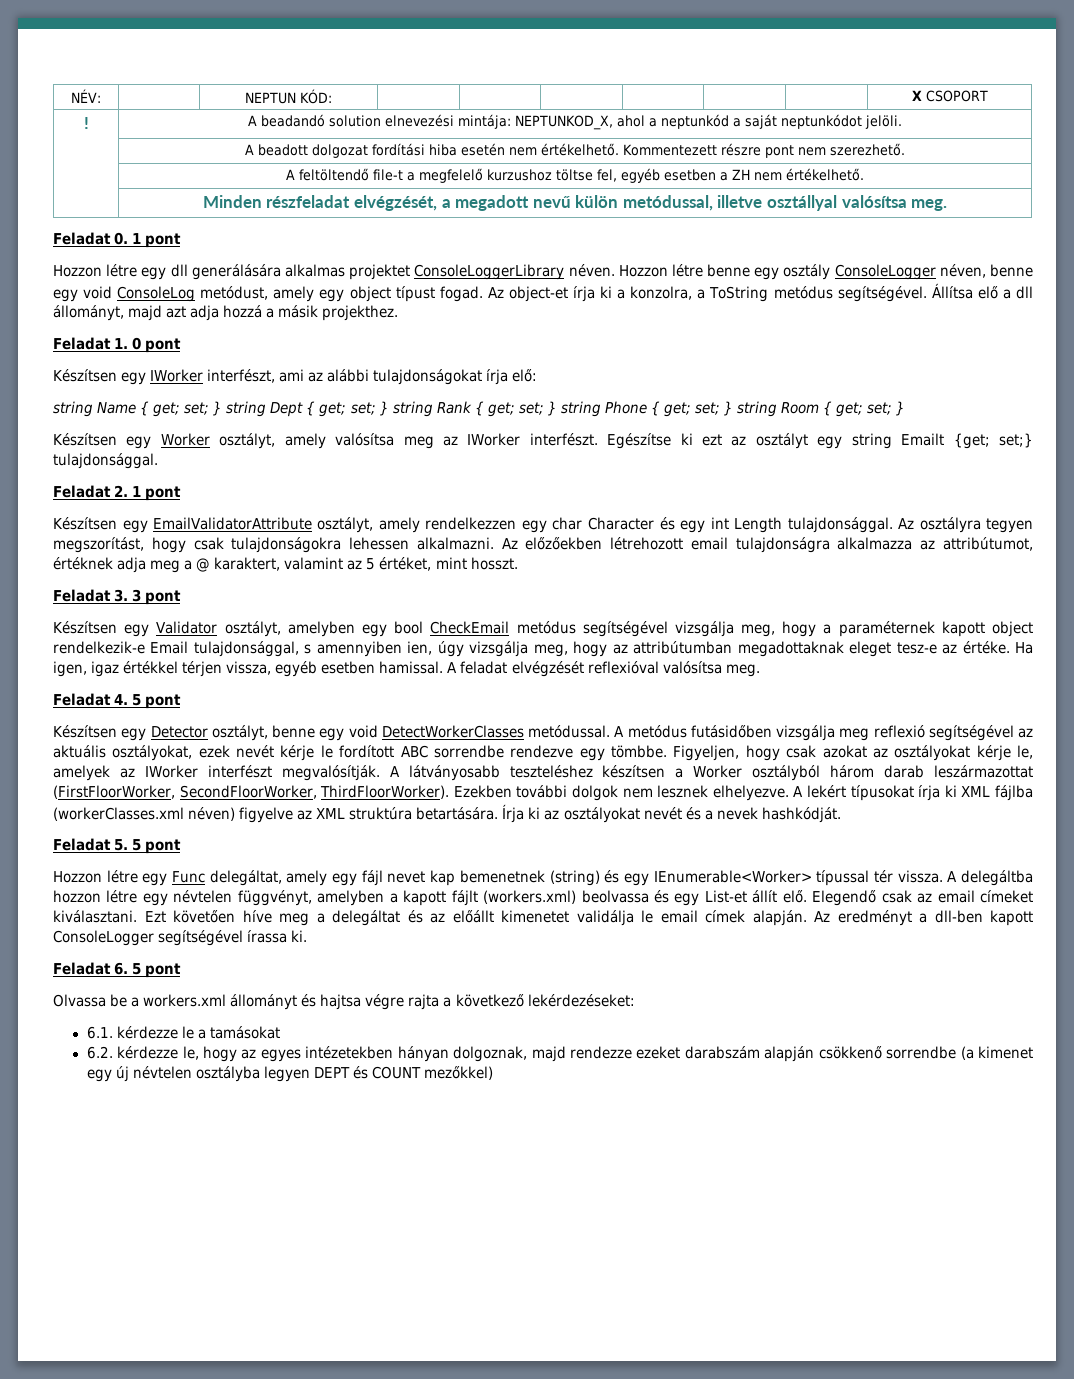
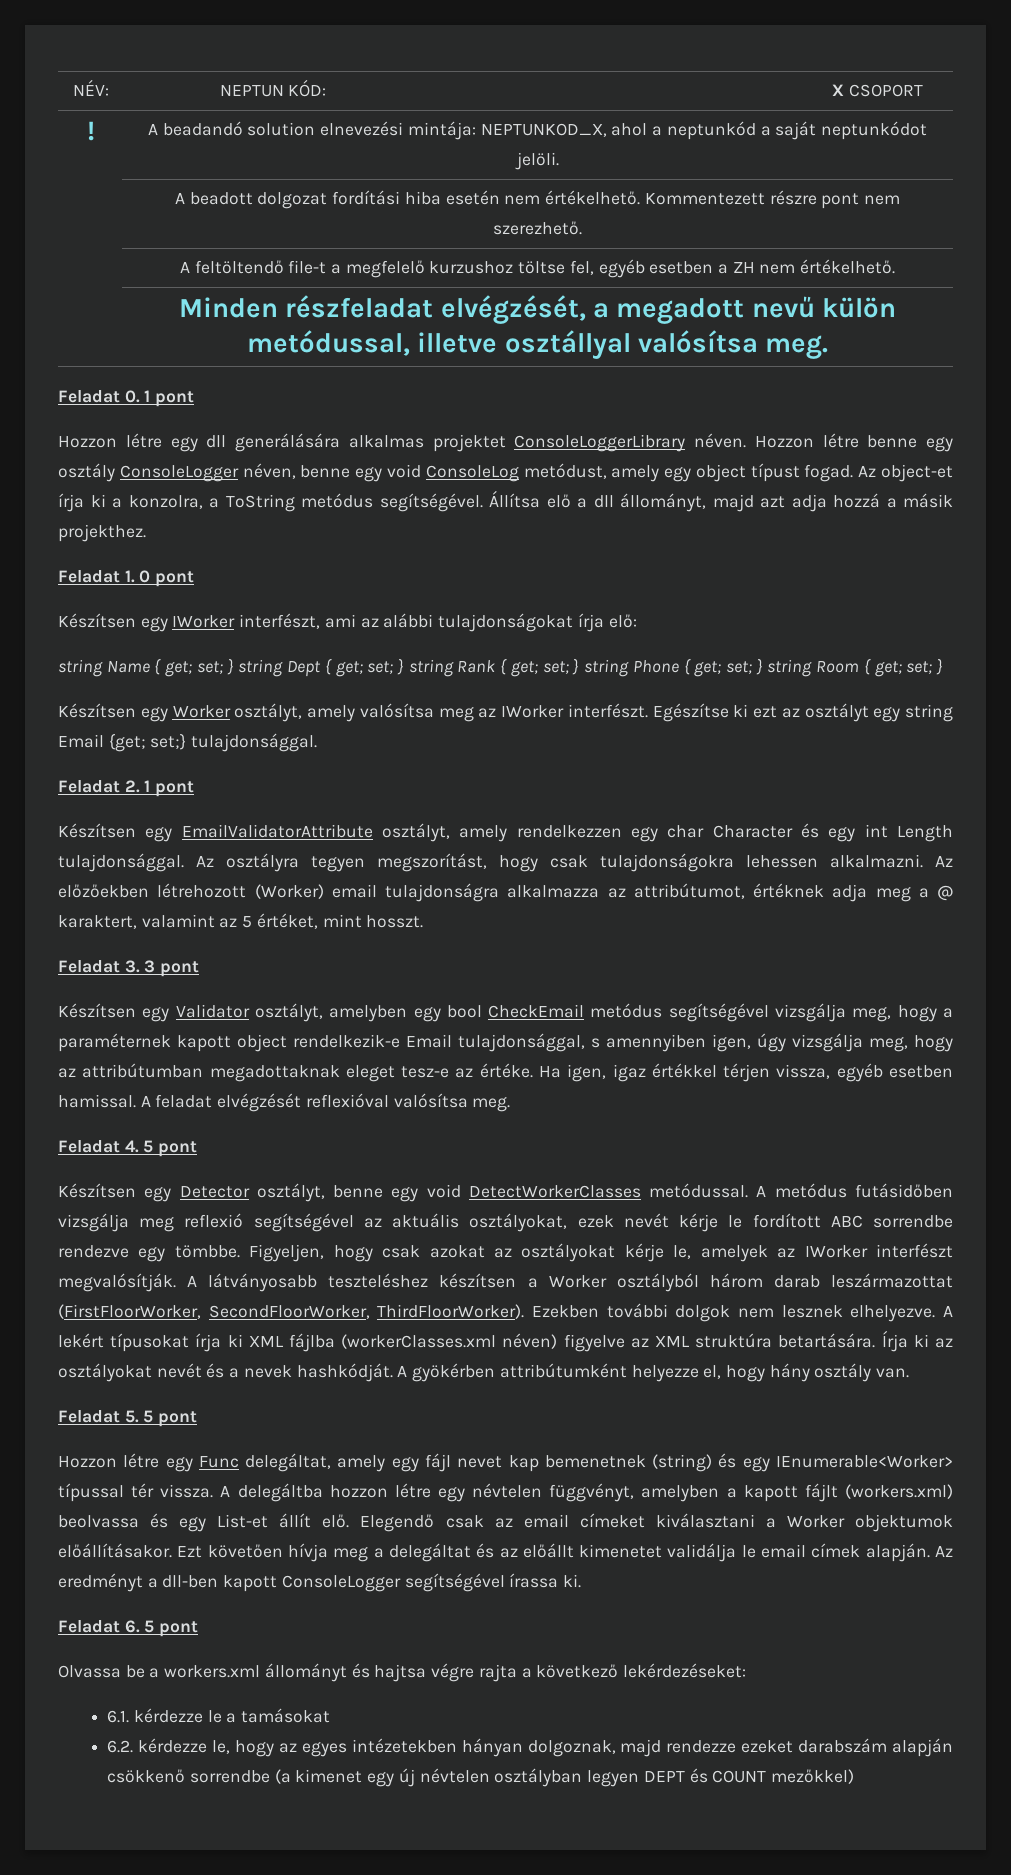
[901,433,945,446] Emailt -> [58,734,104,748] Email
(684, 543) none -> [254,884,324,899] (Worker)
[407,641,433,655] ien, -> [712,1034,751,1052] igen,
(841, 815) none -> [397,1363,910,1382] A gyökérben attribútumként helyezze el, hogy hány osztály van.
[53,910,137,923] kiválasztani. -> [655,1513,953,1532] [58,1543,172,1558] kiválasztani a Worker objektumok előállításakor.
[242,910,272,923] híve -> [287,1543,328,1562] hívja
[195,1066,260,1082] osztályba -> [494,1768,583,1787] osztályban

